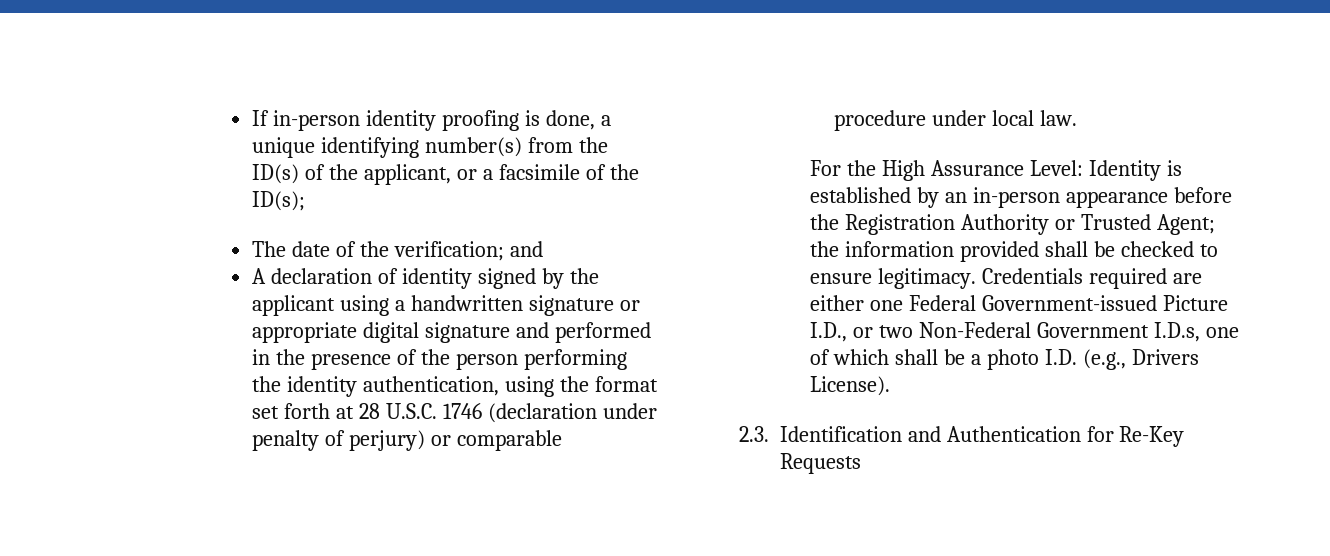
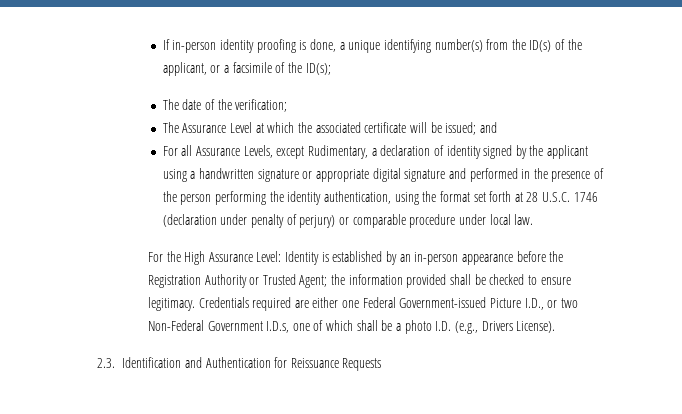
[509,241,543,257] [252,268,267,284] and // A -> [162,122,497,135] [162,145,377,159] // The Assurance Level at which the associated certificate will be issued; and // For all Assurance Levels, except Rudimentary, a
[1119,426,1185,447] Re-Key -> [290,358,339,368] Reissuance

